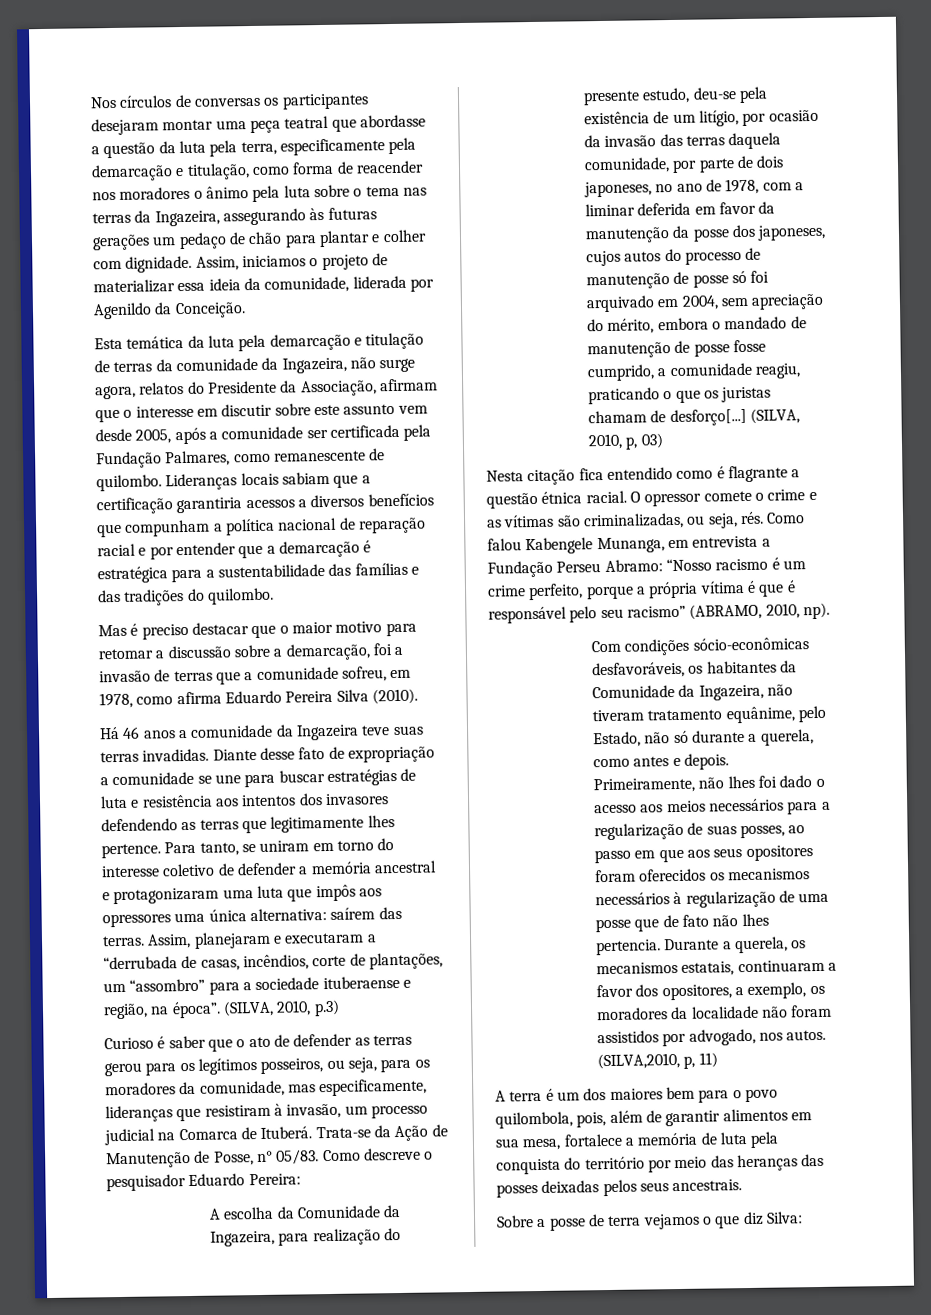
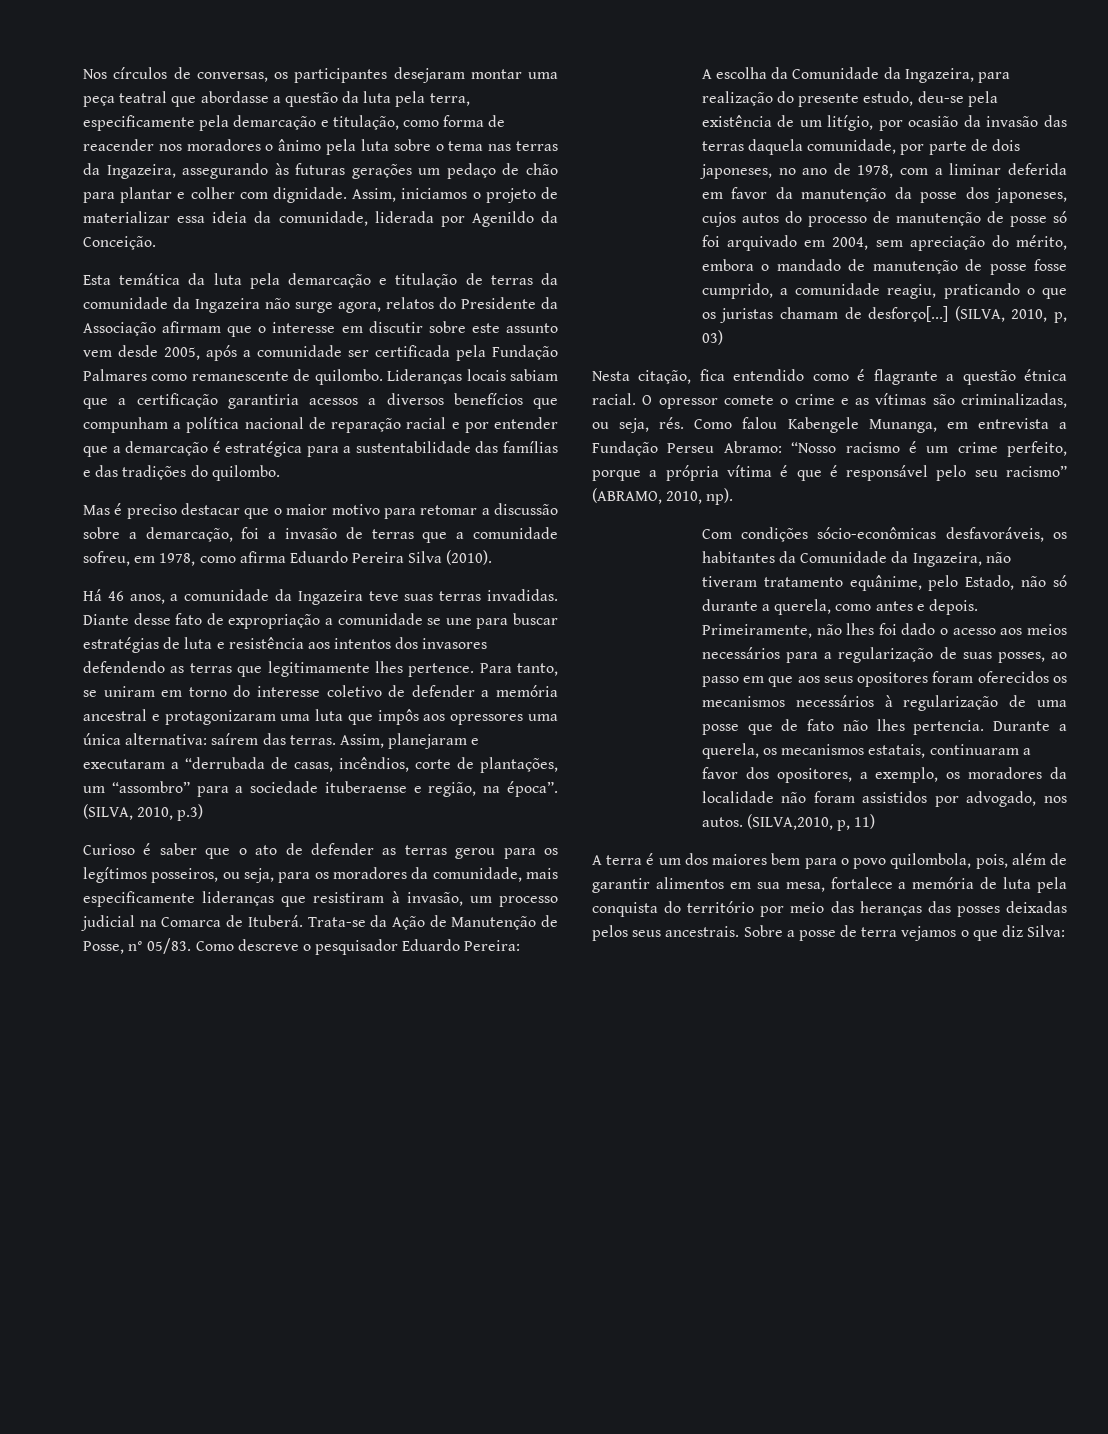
[193,97,261,107] conversas -> [196,72,268,82] conversas,
[281,357,347,374] Ingazeira, -> [195,298,260,313] Ingazeira
[300,380,377,397] Associação, -> [83,322,156,336] Associação
[165,450,231,467] Palmares, -> [83,369,147,381] Palmares
[143,730,176,739] anos -> [129,594,165,604] anos,
[287,1078,428,1097] mas especificamente, -> [526,868,558,879] [83,891,195,907] mais especificamente
[527,469,576,486] citação -> [638,370,692,384] citação,
(743, 1185) // -> (740, 931) none

